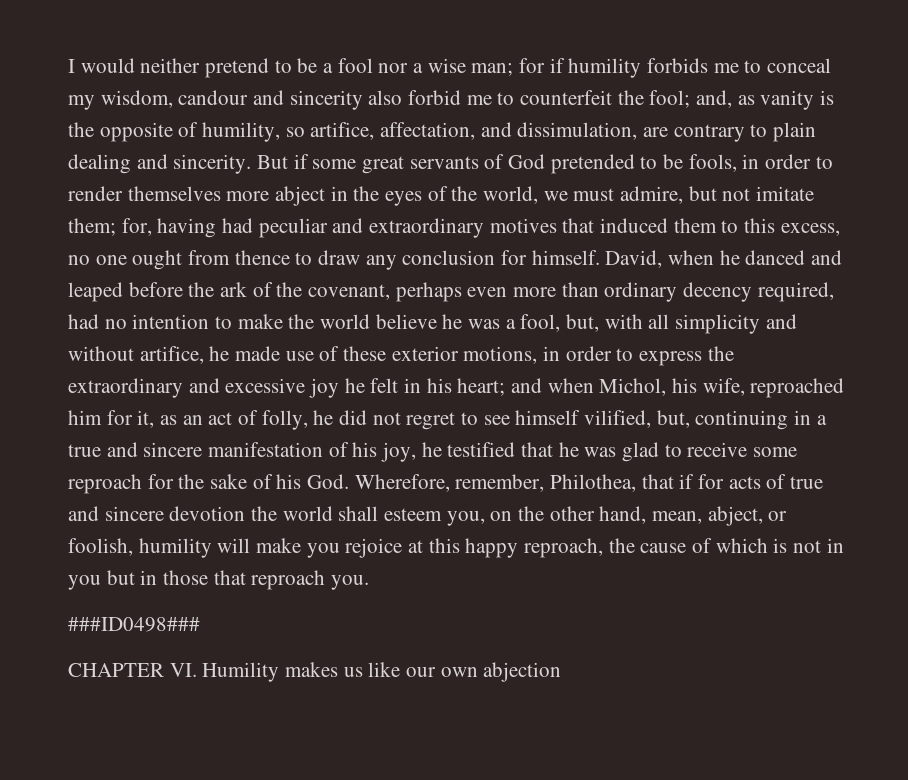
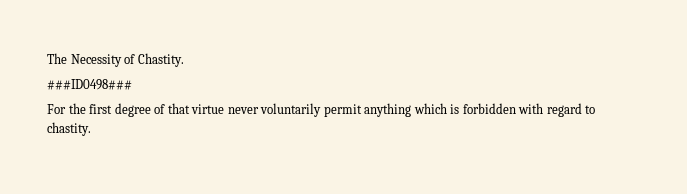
[68,58,832,78] [68,90,835,110] [68,122,817,142] [68,154,833,174] [68,186,815,206] [68,218,840,238] [68,250,843,270] [68,282,834,302] [68,314,797,334] [68,346,734,366] [68,378,845,398] [68,410,827,430] [68,442,798,462] [68,474,824,494] [68,506,788,526] [68,538,844,558] [68,570,370,590] [68,617,200,632] [68,662,562,682] I would neither pretend to be a fool nor a wise man; for if humility forbids me to conceal my wisdom, candour and sincerity also forbid me to counterfeit the fool; and, as vanity is the opposite of humility, so artifice, affectation, and dissimulation, are contrary to plain dealing and sincerity. But if some great servants of God pretended to be fools, in order to render themselves more abject in the eyes of the world, we must admire, but not imitate them; for, having had peculiar and extraordinary motives that induced them to this excess, no one ought from thence to draw any conclusion for himself. David, when he danced and leaped before the ark of the covenant, perhaps even more than ordinary decency required, had no intention to make the world believe he was a fool, but, with all simplicity and without artifice, he made use of these exterior motions, in order to express the extraordinary and excessive joy he felt in his heart; and when Michol, his wife, reproached him for it, as an act of folly, he did not regret to see himself vilified, but, continuing in a true and sincere manifestation of his joy, he testified that he was glad to receive some reproach for the sake of his God. Wherefore, remember, Philothea, that if for acts of true and sincere devotion the world shall esteem you, on the other hand, mean, abject, or foolish, humility will make you rejoice at this happy reproach, the cause of which is not in you but in those that reproach you. // ###ID0498### // CHAPTER VI. Humility makes us like our own abjection -> [47,53,184,67] [47,79,132,90] [47,103,596,117] [47,122,91,136] The Necessity of Chastity. // ###ID0498### // For the first degree of that virtue never voluntarily permit anything which is forbidden with regard to chastity.

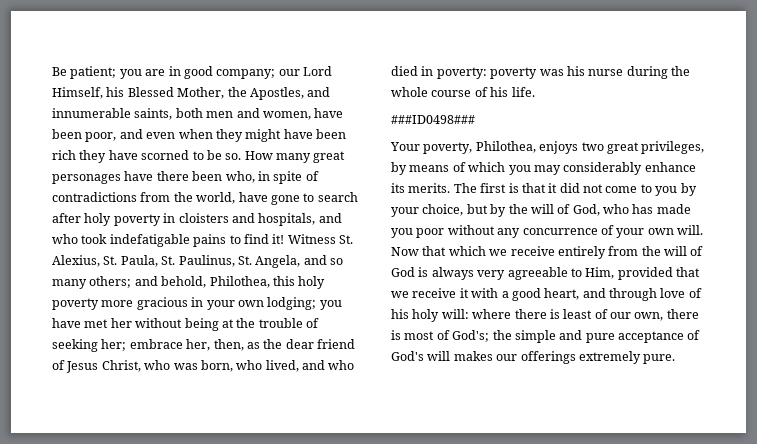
[47,53,184,67] [47,79,132,90] [47,103,596,117] [47,122,91,136] The Necessity of Chastity. // ###ID0498### // For the first degree of that virtue never voluntarily permit anything which is forbidden with regard to chastity. -> [52,66,332,79] [52,87,331,100] [52,108,344,120] [52,129,346,142] [52,150,346,163] [52,171,319,184] [52,192,358,205] [52,213,342,226] [52,234,353,247] [52,255,343,268] [52,276,326,289] [52,297,342,310] [52,318,319,331] [52,339,355,352] [52,360,355,373] [391,66,690,79] [391,87,535,97] [391,115,475,124] [390,141,705,154] [391,162,696,175] [391,183,697,196] [391,204,691,217] [391,225,703,238] [391,246,704,259] [391,267,700,280] [391,288,702,301] [391,309,699,322] [391,330,701,343] [391,351,676,364] Be patient; you are in good company; our Lord Himself, his Blessed Mother, the Apostles, and innumerable saints, both men and women, have been poor, and even when they might have been rich they have scorned to be so. How many great personages have there been who, in spite of contradictions from the world, have gone to search after holy poverty in cloisters and hospitals, and who took indefatigable pains to find it! Witness St. Alexius, St. Paula, St. Paulinus, St. Angela, and so many others; and behold, Philothea, this holy poverty more gracious in your own lodging; you have met her without being at the trouble of seeking her; embrace her, then, as the dear friend of Jesus Christ, who was born, who lived, and who died in poverty: poverty was his nurse during the whole course of his life. // ###ID0498### // Your poverty, Philothea, enjoys two great privileges, by means of which you may considerably enhance its merits. The first is that it did not come to you by your choice, but by the will of God, who has made you poor without any concurrence of your own will. Now that which we receive entirely from the will of God is always very agreeable to Him, provided that we receive it with a good heart, and through love of his holy will: where there is least of our own, there is most of God's; the simple and pure acceptance of God's will makes our offerings extremely pure.

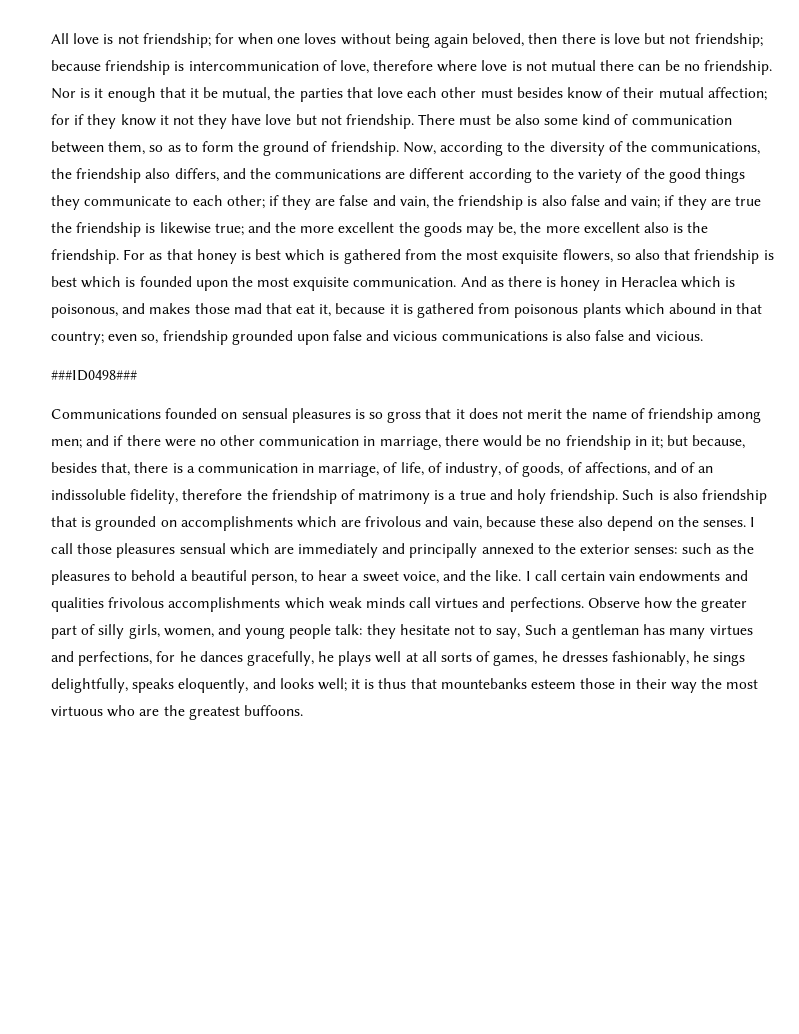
[52,66,332,79] [52,87,331,100] [52,108,344,120] [52,129,346,142] [52,150,346,163] [52,171,319,184] [52,192,358,205] [52,213,342,226] [52,234,353,247] [52,255,343,268] [52,276,326,289] [52,297,342,310] [52,318,319,331] [52,339,355,352] [52,360,355,373] [391,66,690,79] [391,87,535,97] [391,115,475,124] [390,141,705,154] [391,162,696,175] [391,183,697,196] [391,204,691,217] [391,225,703,238] [391,246,704,259] [391,267,700,280] [391,288,702,301] [391,309,699,322] [391,330,701,343] [391,351,676,364] Be patient; you are in good company; our Lord Himself, his Blessed Mother, the Apostles, and innumerable saints, both men and women, have been poor, and even when they might have been rich they have scorned to be so. How many great personages have there been who, in spite of contradictions from the world, have gone to search after holy poverty in cloisters and hospitals, and who took indefatigable pains to find it! Witness St. Alexius, St. Paula, St. Paulinus, St. Angela, and so many others; and behold, Philothea, this holy poverty more gracious in your own lodging; you have met her without being at the trouble of seeking her; embrace her, then, as the dear friend of Jesus Christ, who was born, who lived, and who died in poverty: poverty was his nurse during the whole course of his life. // ###ID0498### // Your poverty, Philothea, enjoys two great privileges, by means of which you may considerably enhance its merits. The first is that it did not come to you by your choice, but by the will of God, who has made you poor without any concurrence of your own will. Now that which we receive entirely from the will of God is always very agreeable to Him, provided that we receive it with a good heart, and through love of his holy will: where there is least of our own, there is most of God's; the simple and pure acceptance of God's will makes our offerings extremely pure. -> [51,33,763,48] [51,60,772,75] [51,87,767,102] [51,114,732,129] [51,141,761,156] [51,168,745,183] [51,195,761,210] [51,222,709,237] [51,249,774,264] [51,276,736,291] [51,303,763,318] [51,330,703,345] [51,370,137,381] [51,408,762,423] [51,435,746,450] [51,462,714,477] [51,489,767,504] [51,516,756,531] [51,543,754,558] [51,570,748,585] [51,597,748,612] [51,624,753,639] [51,651,746,666] [51,678,759,693] [51,705,303,720] All love is not friendship; for when one loves without being again beloved, then there is love but not friendship; because friendship is intercommunication of love, therefore where love is not mutual there can be no friendship. Nor is it enough that it be mutual, the parties that love each other must besides know of their mutual affection; for if they know it not they have love but not friendship. There must be also some kind of communication between them, so as to form the ground of friendship. Now, according to the diversity of the communications, the friendship also differs, and the communications are different according to the variety of the good things they communicate to each other; if they are false and vain, the friendship is also false and vain; if they are true the friendship is likewise true; and the more excellent the goods may be, the more excellent also is the friendship. For as that honey is best which is gathered from the most exquisite flowers, so also that friendship is best which is founded upon the most exquisite communication. And as there is honey in Heraclea which is poisonous, and makes those mad that eat it, because it is gathered from poisonous plants which abound in that country; even so, friendship grounded upon false and vicious communications is also false and vicious. // ###ID0498### // Communications founded on sensual pleasures is so gross that it does not merit the name of friendship among men; and if there were no other communication in marriage, there would be no friendship in it; but because, besides that, there is a communication in marriage, of life, of industry, of goods, of affections, and of an indissoluble fidelity, therefore the friendship of matrimony is a true and holy friendship. Such is also friendship that is grounded on accomplishments which are frivolous and vain, because these also depend on the senses. I call those pleasures sensual which are immediately and principally annexed to the exterior senses: such as the pleasures to behold a beautiful person, to hear a sweet voice, and the like. I call certain vain endowments and qualities frivolous accomplishments which weak minds call virtues and perfections. Observe how the greater part of silly girls, women, and young people talk: they hesitate not to say, Such a gentleman has many virtues and perfections, for he dances gracefully, he plays well at all sorts of games, he dresses fashionably, he sings delightfully, speaks eloquently, and looks well; it is thus that mountebanks esteem those in their way the most virtuous who are the greatest buffoons.

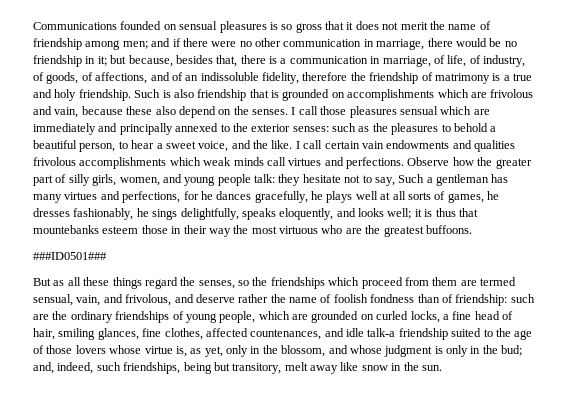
[51,33,763,48] [51,60,772,75] [51,87,767,102] [51,114,732,129] [51,141,761,156] [51,168,745,183] [51,195,761,210] [51,222,709,237] [51,249,774,264] [51,276,736,291] [51,303,763,318] [51,330,703,345] [51,370,137,381] All love is not friendship; for when one loves without being again beloved, then there is love but not friendship; because friendship is intercommunication of love, therefore where love is not mutual there can be no friendship. Nor is it enough that it be mutual, the parties that love each other must besides know of their mutual affection; for if they know it not they have love but not friendship. There must be also some kind of communication between them, so as to form the ground of friendship. Now, according to the diversity of the communications, the friendship also differs, and the communications are different according to the variety of the good things they communicate to each other; if they are false and vain, the friendship is also false and vain; if they are true the friendship is likewise true; and the more excellent the goods may be, the more excellent also is the friendship. For as that honey is best which is gathered from the most exquisite flowers, so also that friendship is best which is founded upon the most exquisite communication. And as there is honey in Heraclea which is poisonous, and makes those mad that eat it, because it is gathered from poisonous plants which abound in that country; even so, friendship grounded upon false and vicious communications is also false and vicious. // ###ID0498### // -> (33, 26) none
(303, 710) none -> [33,252,107,260] [33,277,516,289] [33,294,535,306] [33,311,513,323] [33,328,533,340] [33,345,523,357] [33,362,442,374] // ###ID0501### // But as all these things regard the senses, so the friendships which proceed from them are termed sensual, vain, and frivolous, and deserve rather the name of foolish fondness than of friendship: such are the ordinary friendships of young people, which are grounded on curled locks, a fine head of hair, smiling glances, fine clothes, affected countenances, and idle talk-a friendship suited to the age of those lovers whose virtue is, as yet, only in the blossom, and whose judgment is only in the bud; and, indeed, such friendships, being but transitory, melt away like snow in the sun.

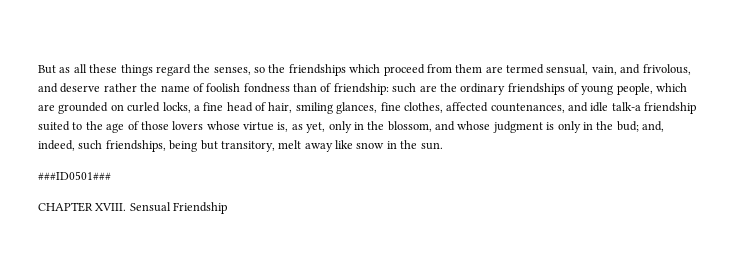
[33,21,491,33] [33,38,517,50] [33,55,525,67] [33,72,532,84] [33,89,534,101] [33,106,490,118] [33,123,497,135] [33,140,515,152] [33,157,532,169] [33,174,509,186] [33,191,499,203] [33,208,478,220] [33,225,472,237] [33,252,107,260] Communications founded on sensual pleasures is so gross that it does not merit the name of friendship among men; and if there were no other communication in marriage, there would be no friendship in it; but because, besides that, there is a communication in marriage, of life, of industry, of goods, of affections, and of an indissoluble fidelity, therefore the friendship of matrimony is a true and holy friendship. Such is also friendship that is grounded on accomplishments which are frivolous and vain, because these also depend on the senses. I call those pleasures sensual which are immediately and principally annexed to the exterior senses: such as the pleasures to behold a beautiful person, to hear a sweet voice, and the like. I call certain vain endowments and qualities frivolous accomplishments which weak minds call virtues and perfections. Observe how the greater part of silly girls, women, and young people talk: they hesitate not to say, Such a gentleman has many virtues and perfections, for he dances gracefully, he plays well at all sorts of games, he dresses fashionably, he sings delightfully, speaks eloquently, and looks well; it is thus that mountebanks esteem those in their way the most virtuous who are the greatest buffoons. // ###ID0501### // -> (38, 69) none
(442, 368) none -> [38,171,111,180] [38,202,228,214] // ###ID0501### // CHAPTER XVIII. Sensual Friendship

